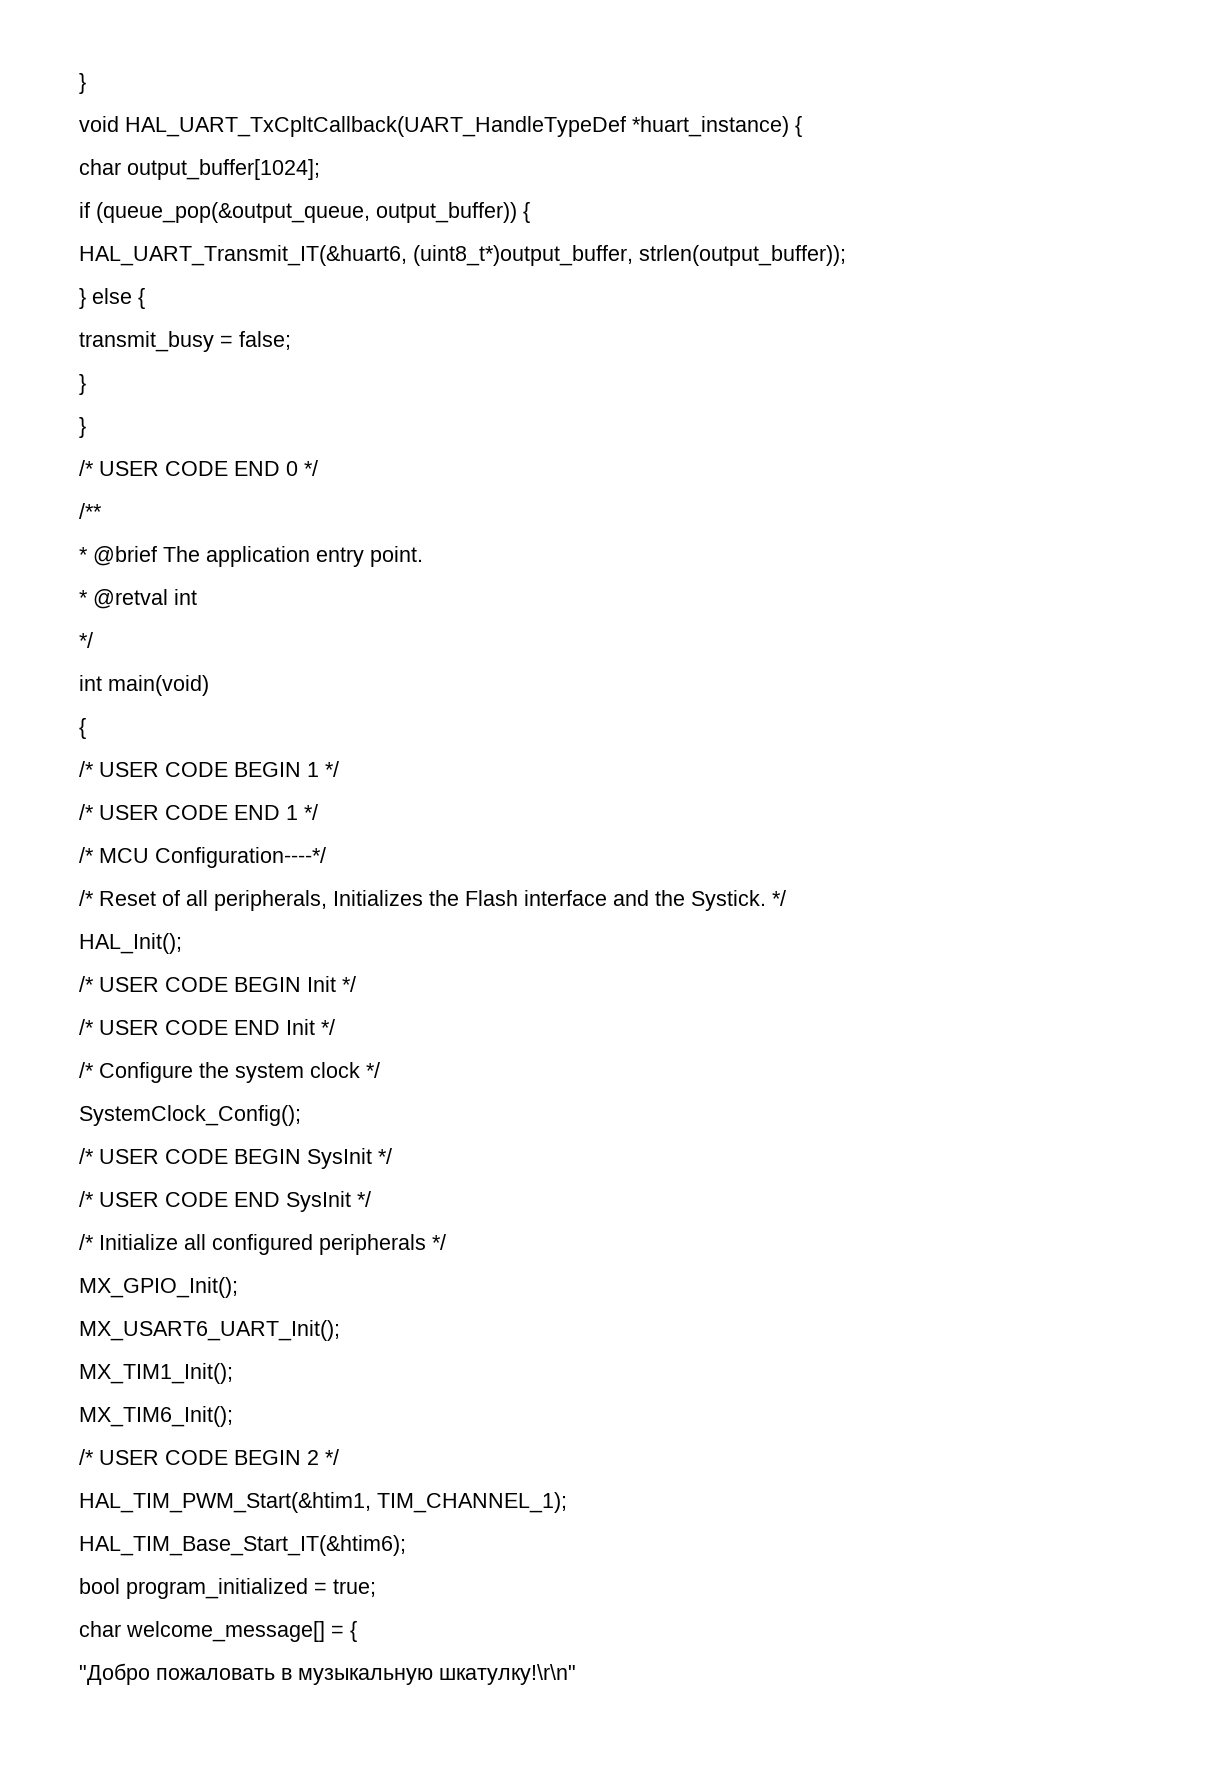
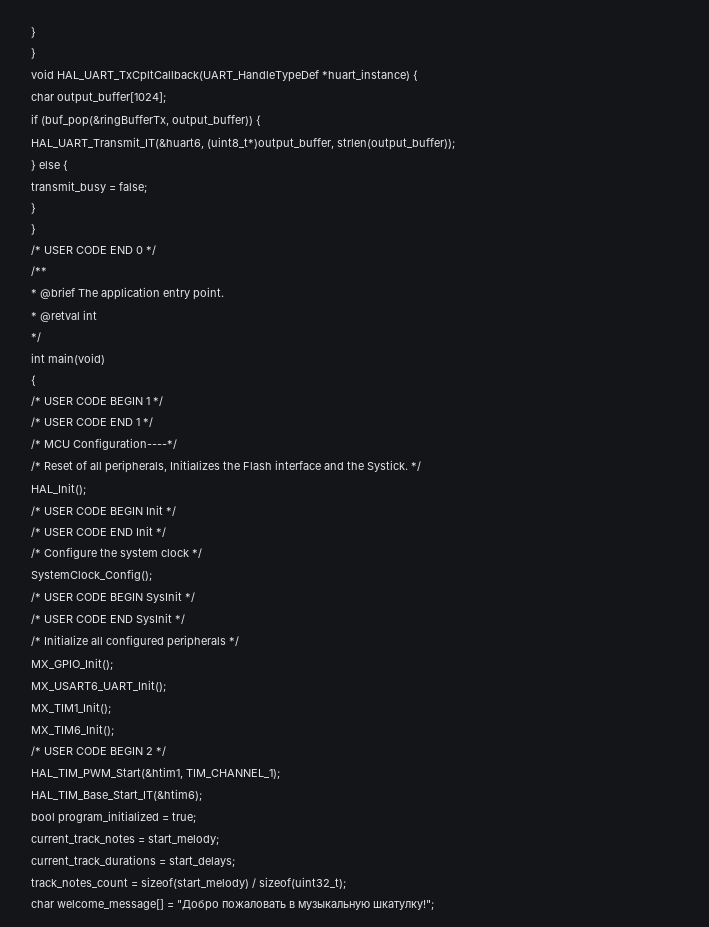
[79,73,86,94] } -> [31,27,36,38] [31,48,36,59] } // }
[96,202,370,223] (queue_pop(&output_queue, -> [41,114,169,127] (buf_pop(&ringBufferTx,
(376, 1588) none -> [31,834,219,845] [31,855,235,867] [31,877,346,889] // current_track_notes = start_melody; // current_track_durations = start_delays; // track_notes_count = sizeof(start_melody) / sizeof(uint32_t);
[350,1621,357,1642] { // -> (174, 905) none
[439,1664,576,1685] шкатулку!\r\n" -> [373,900,434,910] шкатулку!";

